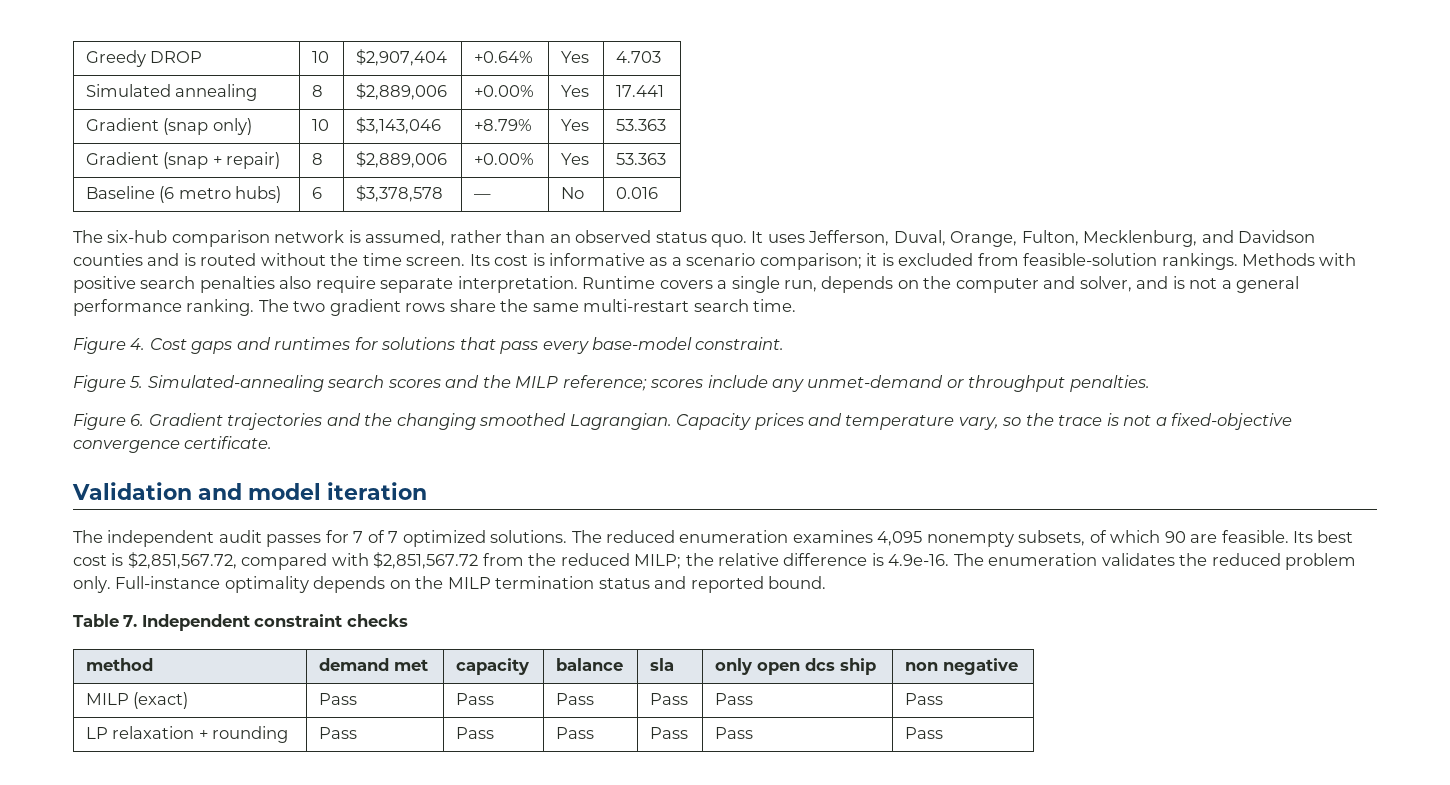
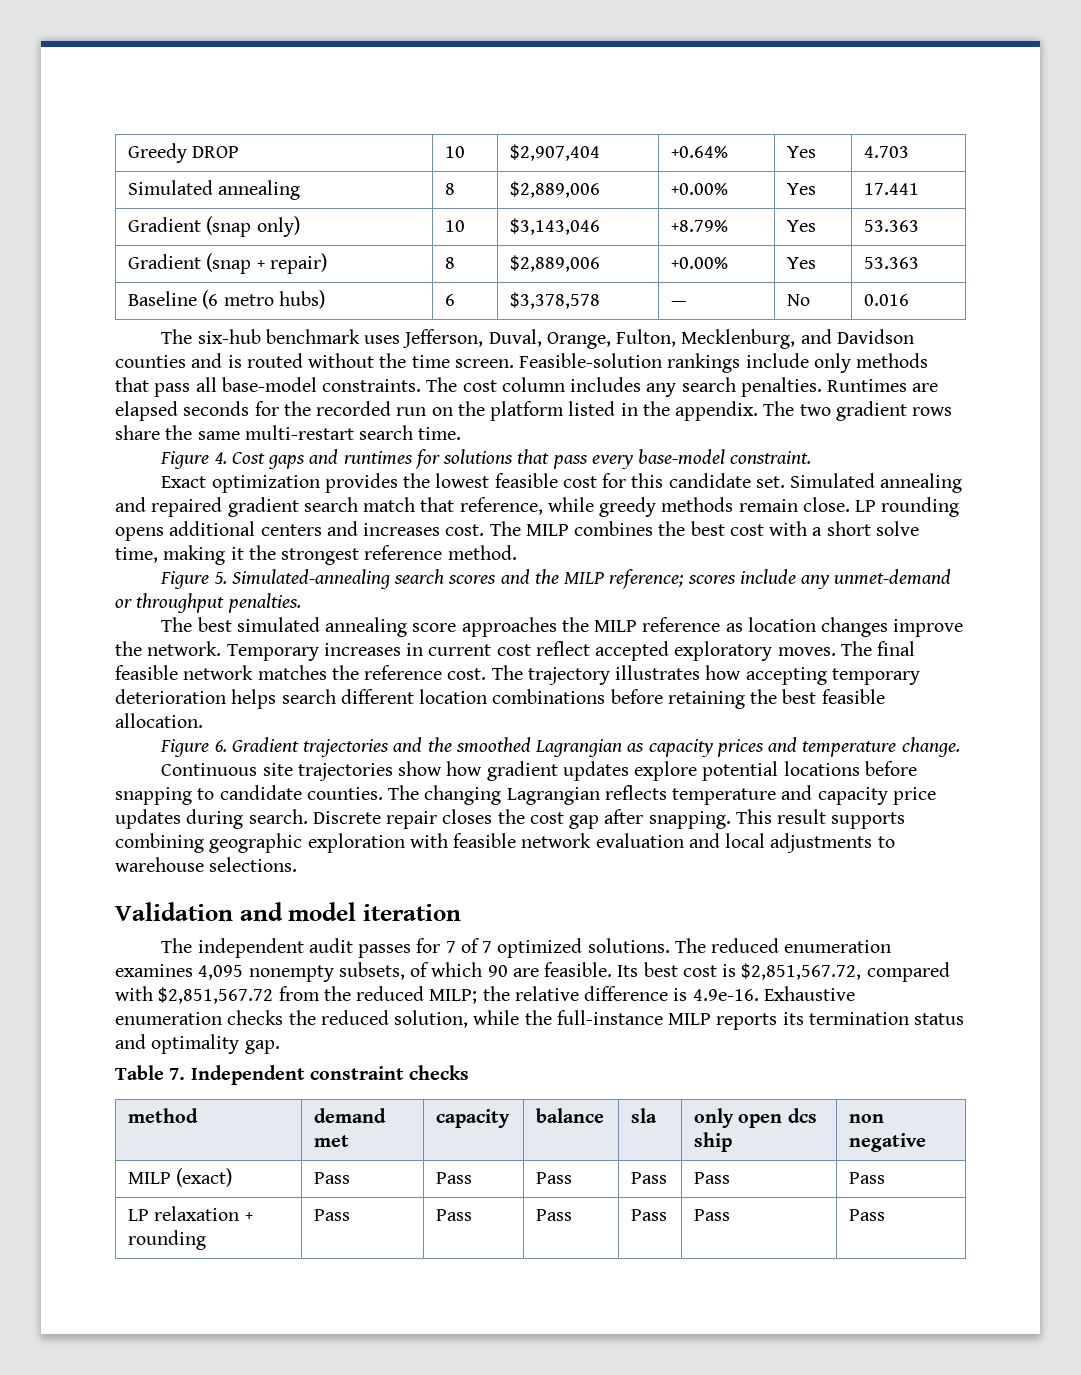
[171,230,764,247] comparison network is assumed, rather than an observed status quo. It -> [265,329,360,344] benchmark
[469,253,1357,270] [73,276,1300,293] [73,299,255,316] Its cost is informative as a scenario comparison; it is excluded from feasible-solution rankings. Methods with positive search penalties also require separate interpretation. Runtime covers a single run, depends on the computer and solver, and is not a general performance ranking. -> [519,353,929,373] [115,377,939,397] [115,401,759,421] Feasible-solution rankings include only methods that pass all base-model constraints. The cost column includes any search penalties. Runtimes are elapsed seconds for the recorded run on the platform listed in the appendix.
(785, 343) none -> [161,473,963,493] [115,497,960,517] [115,521,919,541] [115,545,517,565] // Exact optimization provides the lowest feasible cost for this candidate set. Simulated annealing and repaired gradient search match that reference, while greedy methods remain close. LP rounding opens additional centers and increases cost. The MILP combines the best cost with a short solve time, making it the strongest reference method.
(1150, 383) none -> [161,617,964,637] [115,641,916,661] [115,665,920,685] [115,689,885,709] [115,713,203,728] // The best simulated annealing score approaches the MILP reference as location changes improve the network. Temporary increases in current cost reflect accepted exploratory moves. The final feasible network matches the reference cost. The trajectory illustrates how accepting temporary deterioration helps search different location combinations before retaining the best feasible allocation.
[396,413,1293,430] [73,436,273,453] changing smoothed Lagrangian. Capacity prices and temperature vary, so the trace is not a fixed-objective convergence certificate. -> [455,737,960,757] [161,761,917,781] [115,785,936,805] [115,809,906,829] [115,833,895,853] [115,857,298,872] smoothed Lagrangian as capacity prices and temperature change. // Continuous site trajectories show how gradient updates explore potential locations before snapping to candidate counties. The changing Lagrangian reflects temperature and capacity price updates during search. Discrete repair closes the cost gap after snapping. This result supports combining geographic exploration with feasible network evaluation and local adjustments to warehouse selections.
[953,553,1357,570] [73,576,491,593] The enumeration validates the reduced problem only. Full-instance optimality depends on the MILP -> [763,986,855,1001] [115,1010,804,1030] Exhaustive enumeration checks the reduced solution, while the full-instance MILP reports its
[690,576,827,593] reported bound. -> [151,1034,280,1054] optimality gap.

